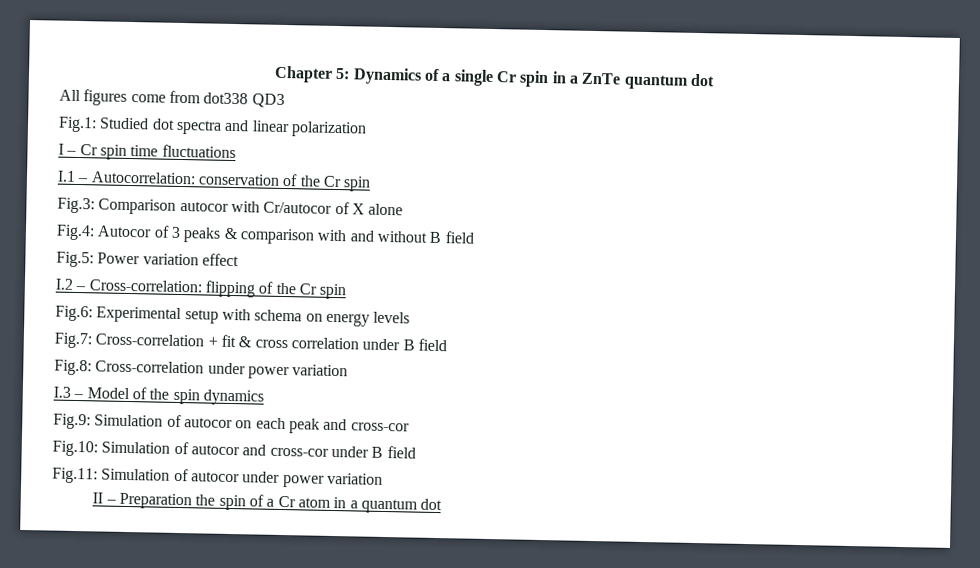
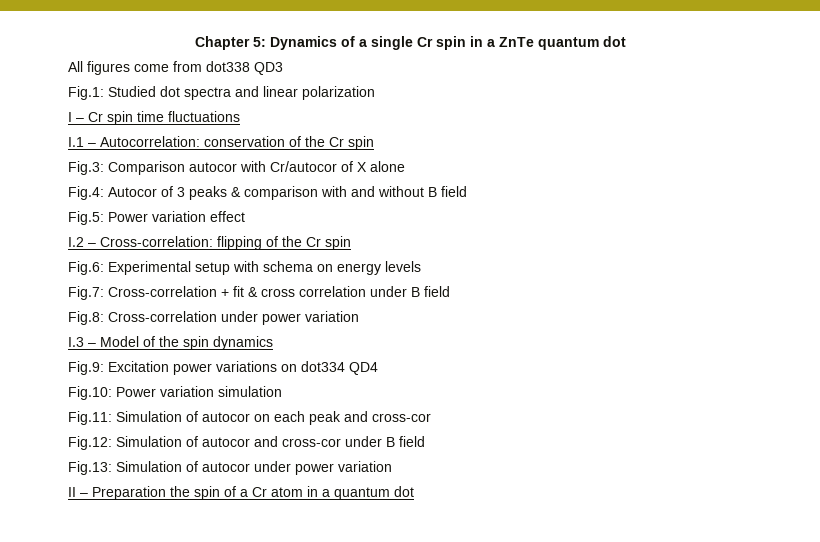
(91, 421) none -> [108,361,378,375] [68,386,282,400] [68,411,112,425] Excitation power variations on dot334 QD4 // Fig.10: Power variation simulation // Fig.11:
[52,440,98,457] Fig.10: -> [68,436,112,450] Fig.12:
[52,467,98,484] Fig.11: -> [68,461,112,475] Fig.13:

